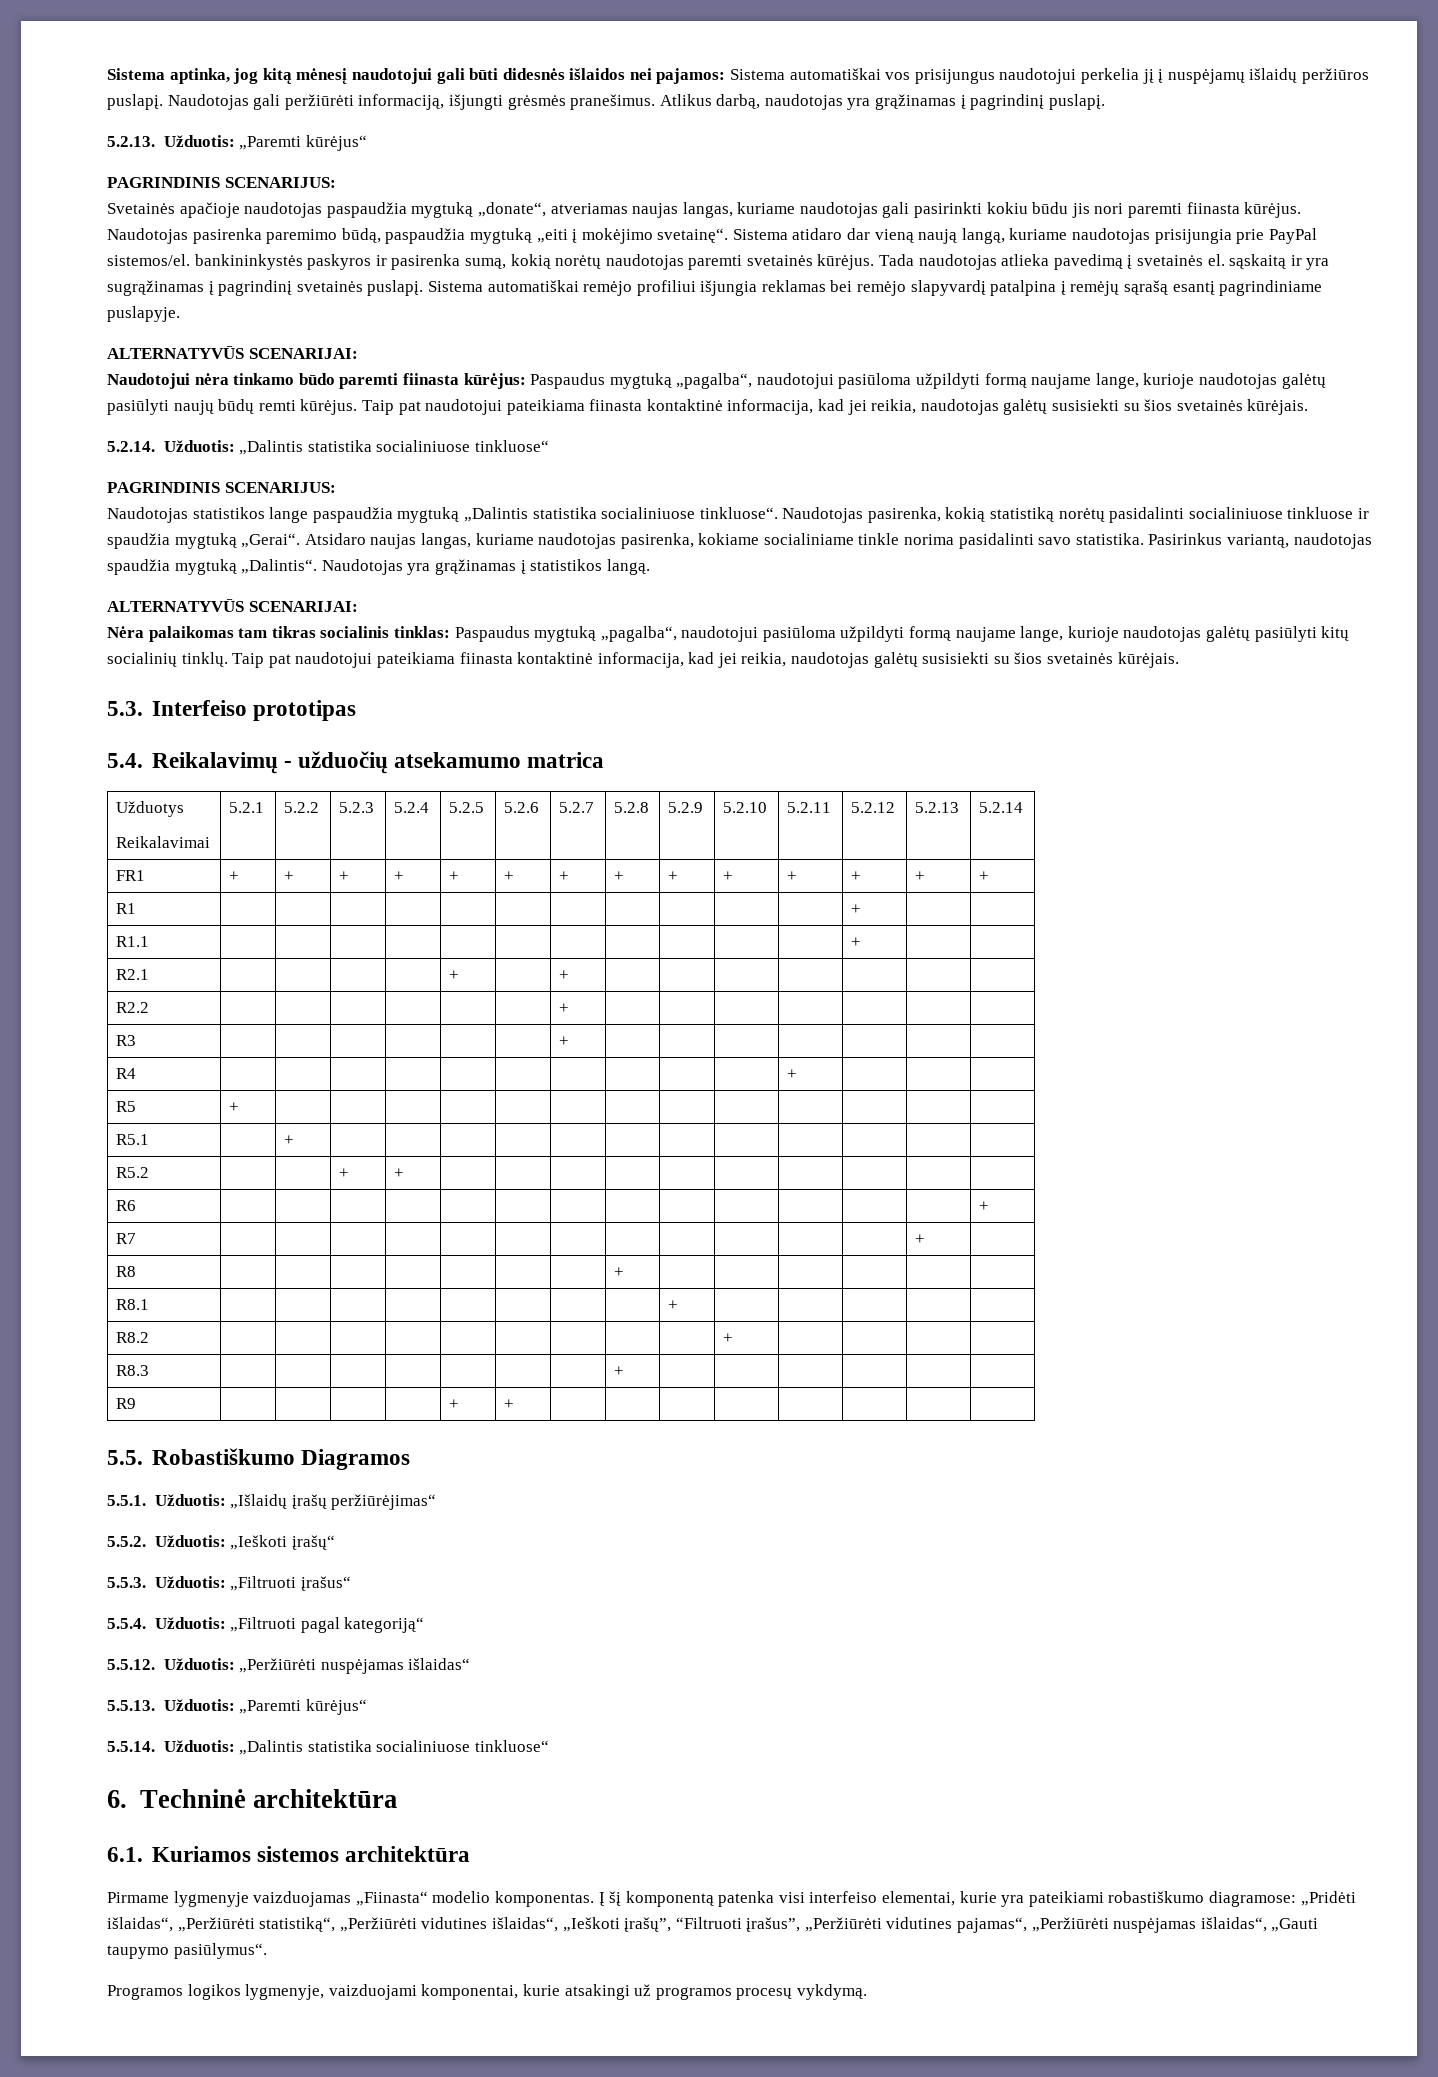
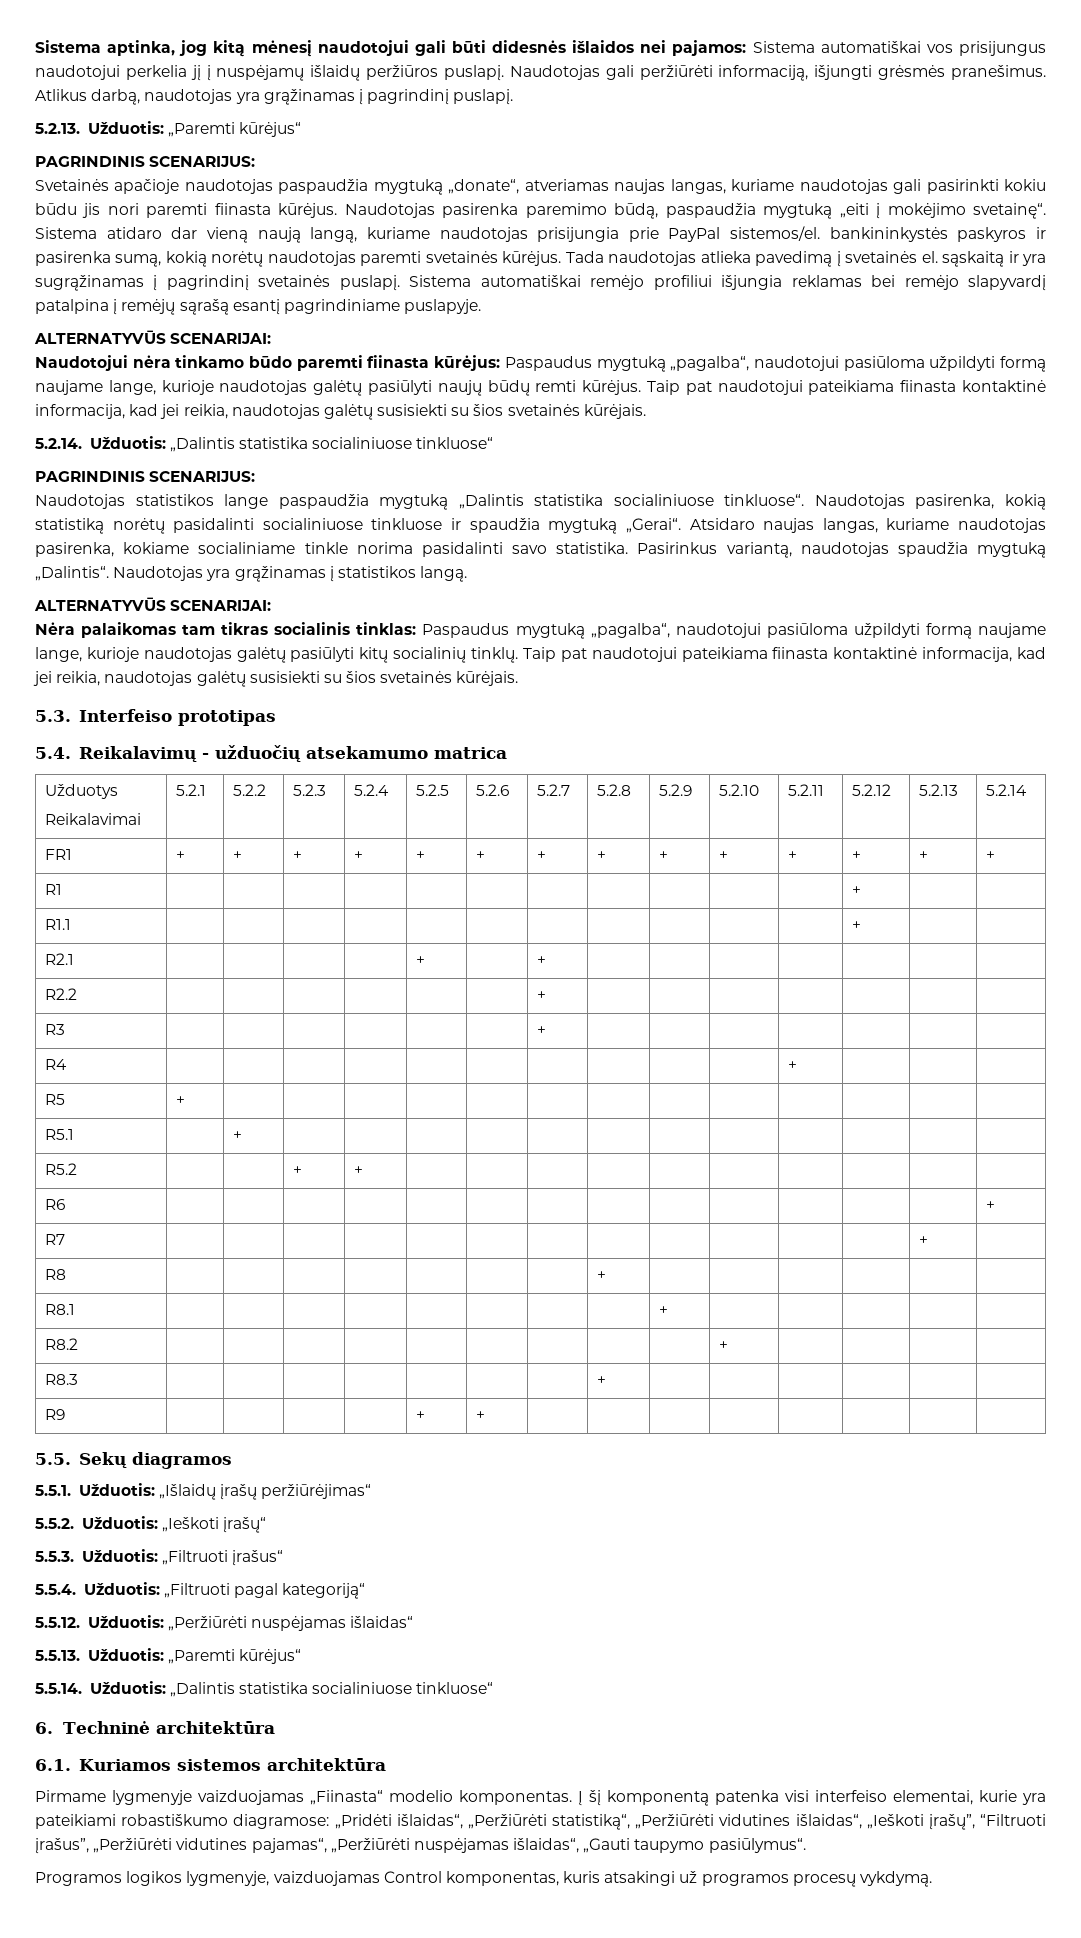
[151,1448,410,1470] Robastiškumo Diagramos -> [78,1452,232,1469] Sekų diagramos
[328,1984,560,2000] vaizduojami komponentai, kurie -> [273,1871,601,1886] vaizduojamas Control komponentas, kuris

